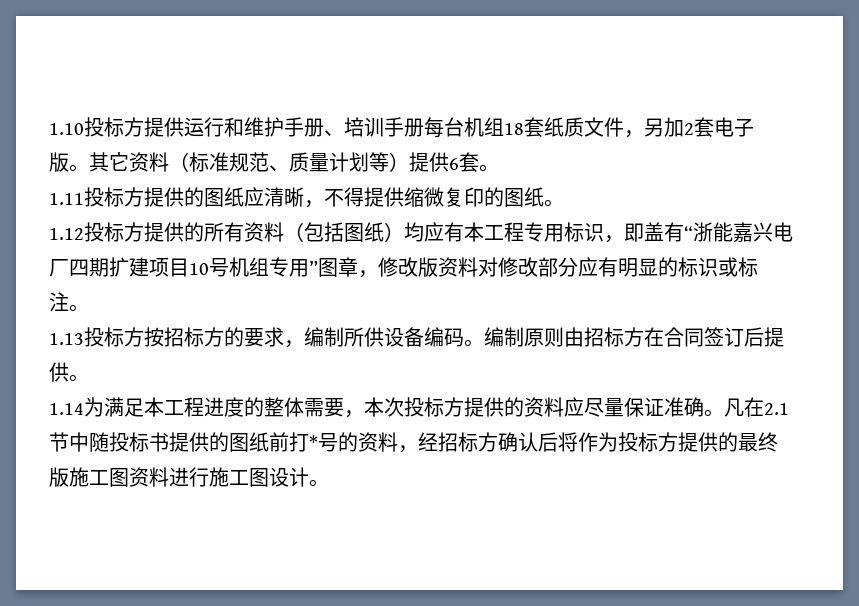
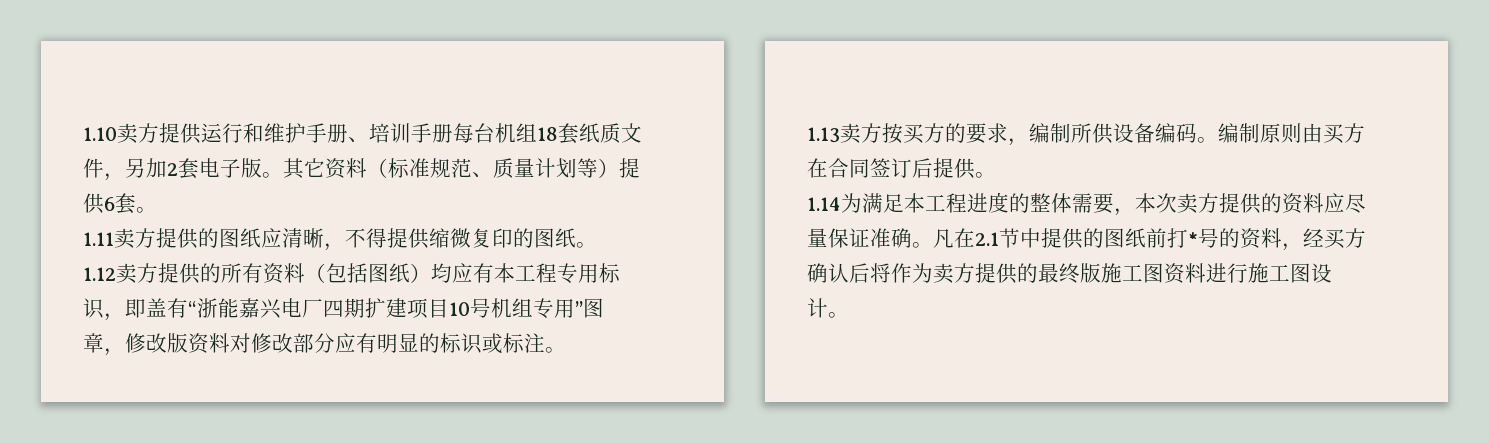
[84,117,124,137] 投标 -> [117,123,138,144] 卖
[84,187,124,207] 投标 -> [114,228,135,249] 卖
[84,222,124,242] 投标 -> [116,263,137,284] 卖
[84,327,204,347] 投标方按招标 -> [840,123,924,144] 卖方按买
[584,327,624,347] 招标 -> [1323,124,1344,144] 买
[404,397,444,417] 投标 -> [1177,193,1198,214] 卖
[89,432,169,452] 随投标书 -> (1041, 238) none
[438,432,478,452] 招标 -> [1324,229,1345,249] 买
[618,432,658,452] 投标 -> [933,263,954,284] 卖

